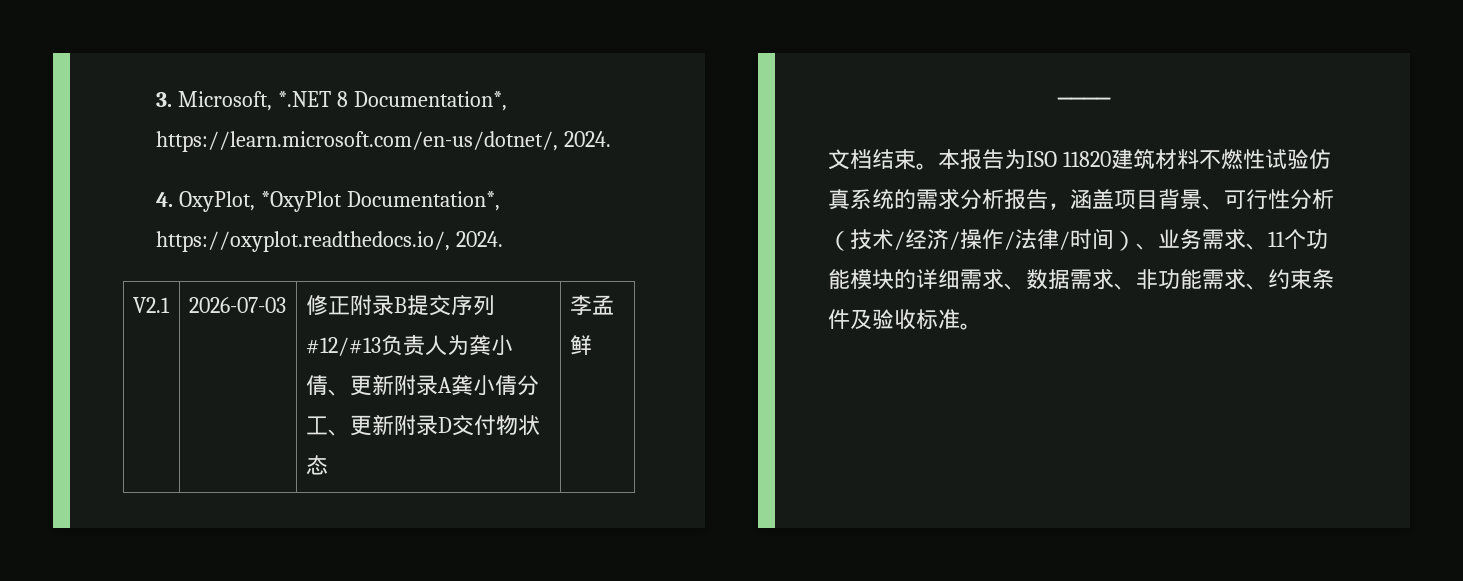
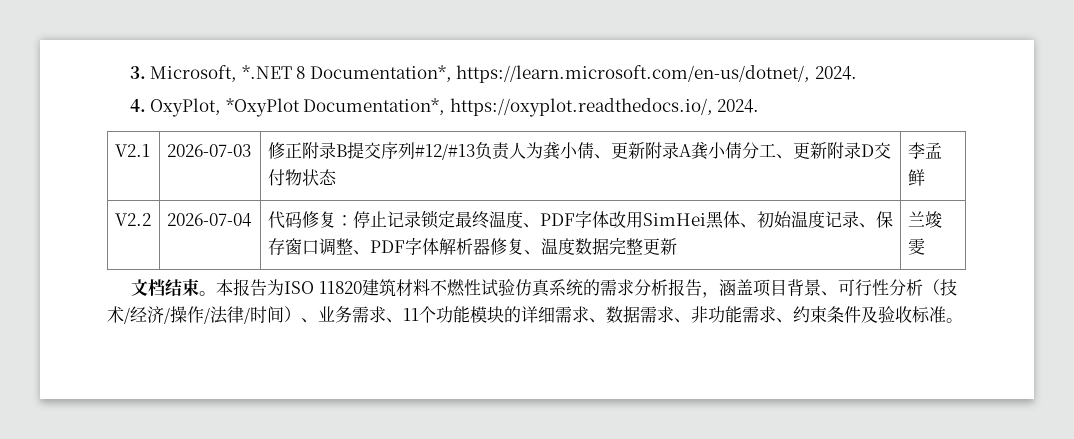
[1057,97,1111,107] // ──── -> [114,213,151,226] [166,213,252,227] [267,210,893,229] [267,238,677,256] [907,211,942,228] [907,238,925,255] // V2.2 | 2026-07-04 | 代码修复：停止记录锁定最终温度、PDF字体改用SimHei黑体、初始温度记录、保存窗口调整、PDF字体解析器修复、温度数据完整更新 | 兰竣雯

